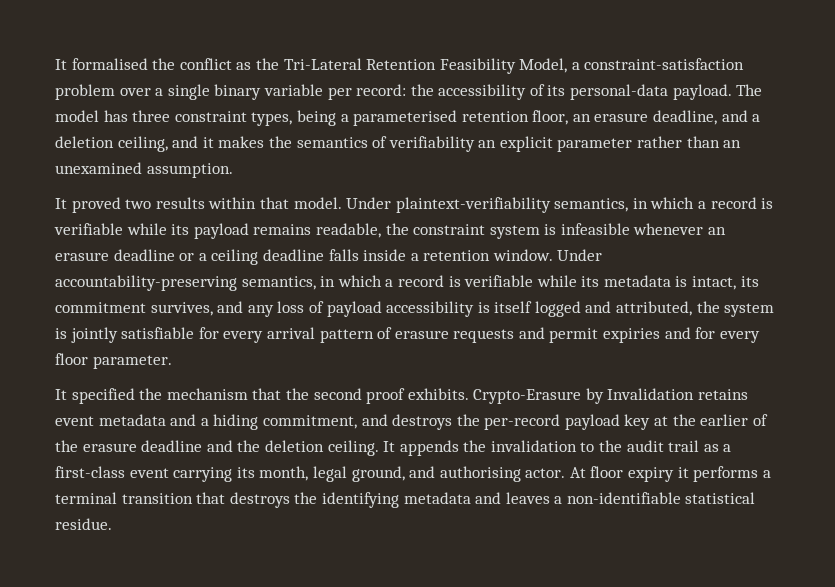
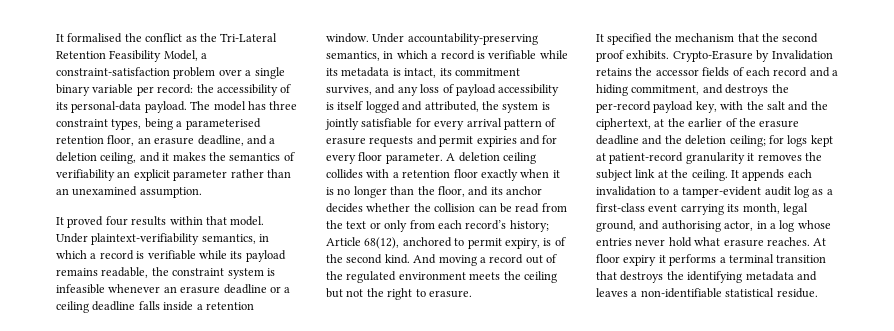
[125,199,152,209] two -> [105,216,128,226] four
(172, 362) none -> [446,152,536,164] [326,169,560,181] [326,186,542,198] [326,203,567,213] [326,220,549,232] [326,237,566,249] [326,254,557,266] [326,271,557,283] [326,288,472,300] A deletion ceiling collides with a retention floor exactly when it is no longer than the floor, and its anchor decides whether the collision can be read from the text or only from each record’s history; Article 68(12), anchored to permit expiry, is of the second kind. And moving a record out of the regulated environment meets the ceiling but not the right to erasure.
[55,414,166,426] event metadata -> [635,67,808,77] the accessor fields of each record
[624,414,651,430] key -> [695,101,828,113] [596,118,651,130] key, with the salt and the ciphertext,
(324, 446) none -> [729,135,833,147] [596,152,822,164] [596,169,689,181] ceiling; for logs kept at patient-record granularity it removes the subject link at the
[463,440,487,452] the -> [787,169,812,178] each
[599,440,700,452] the audit trail -> [672,186,809,198] a tamper-evident audit log
[525,468,566,478] actor. -> [724,220,831,232] [596,237,810,247] actor, in a log whose entries never hold what erasure reaches.

